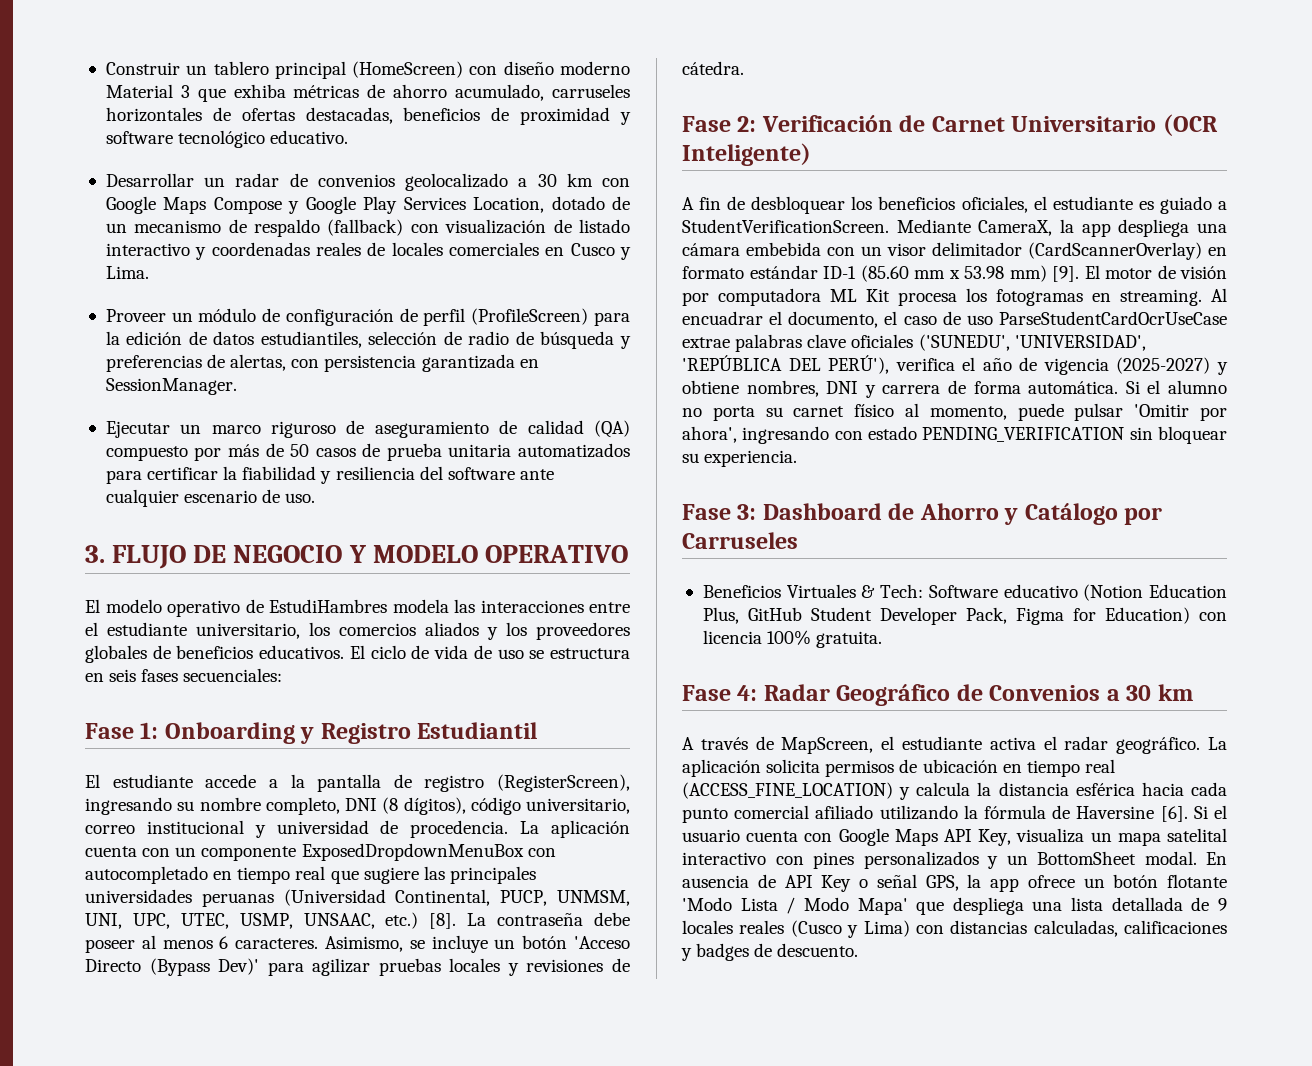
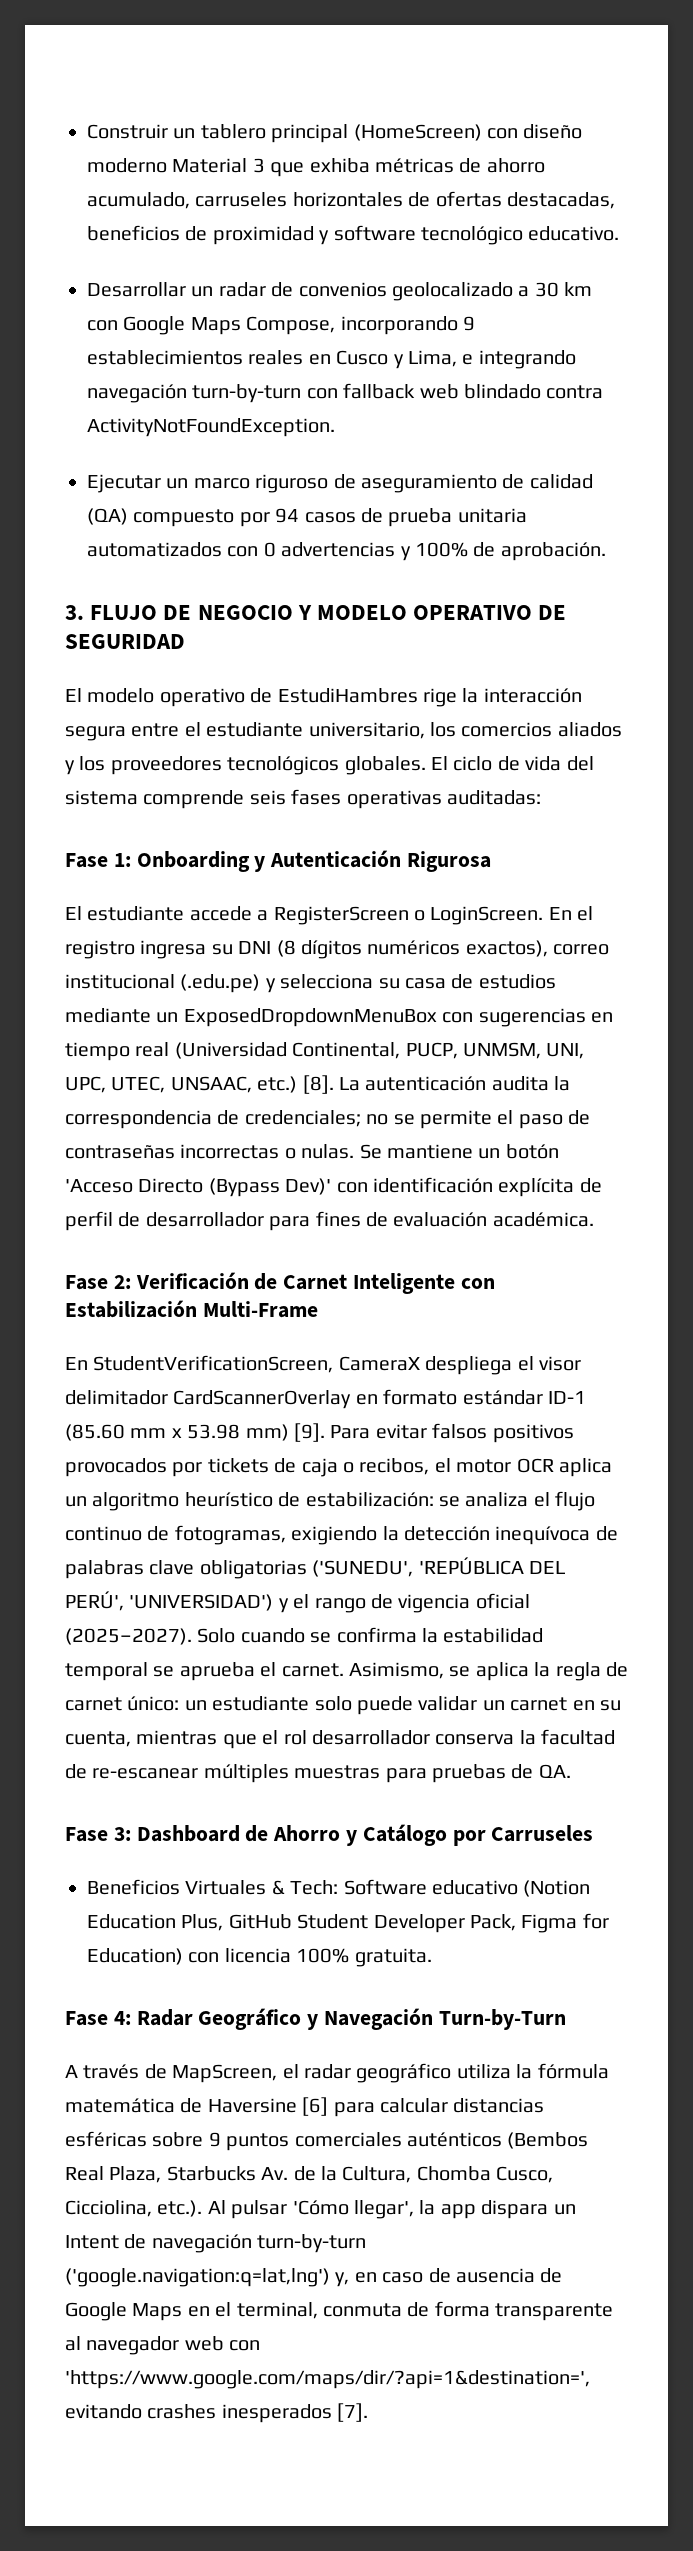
[213,196,630,214] [105,219,630,237] [105,242,631,260] [105,266,149,279] [105,308,630,326] [105,331,631,349] [105,354,539,372] [105,378,237,395] Compose y Google Play Services Location, dotado de un mecanismo de respaldo (fallback) con visualización de listado interactivo y coordenadas reales de locales comerciales en Cusco y Lima. // Proveer un módulo de configuración de perfil (ProfileScreen) para la edición de datos estudiantiles, selección de radio de búsqueda y preferencias de alertas, con persistencia garantizada en SessionManager. -> [246,316,475,335] [87,350,576,369] [87,383,604,403] [87,418,335,437] Compose, incorporando 9 establecimientos reales en Cusco y Lima, e integrando navegación turn-by-turn con fallback web blindado contra ActivityNotFoundException.
[228,443,310,457] más de 50 -> [275,508,300,523] 94
[105,466,554,484] [105,489,316,507] para certificar la fiabilidad y resiliencia del software ante cualquier escenario de uso. -> [227,542,606,561] con 0 advertencias y 100% de aprobación.
(628, 554) none -> [538,605,567,620] [65,634,185,649] DE SEGURIDAD
[392,599,584,613] modela las interacciones -> [423,688,582,707] [65,726,126,741] rige la interacción segura
[85,645,631,663] [85,668,283,682] globales de beneficios educativos. El ciclo de vida de uso se estructura en seis fases secuenciales: -> [227,756,594,775] [65,789,541,809] tecnológicos globales. El ciclo de vida del sistema comprende seis fases operativas auditadas:
[320,722,538,744] Registro Estudiantil -> [270,850,492,872] Autenticación Rigurosa
[290,774,630,792] [85,797,630,815] [85,820,631,838] [85,846,297,861] la pantalla de registro (RegisterScreen), ingresando su nombre completo, DNI (8 dígitos), código universitario, correo institucional y universidad de procedencia. La aplicación cuenta con un componente -> [273,906,594,925] [65,940,610,959] [65,974,556,993] [65,1008,179,1023] RegisterScreen o LoginScreen. En el registro ingresa su DNI (8 dígitos numéricos exactos), correo institucional (.edu.pe) y selecciona su casa de estudios mediante un
[85,866,536,884] [85,889,274,907] autocompletado en tiempo real que sugiere las principales universidades peruanas -> [478,1008,613,1027] [65,1042,170,1061] sugerencias en tiempo real
[239,913,293,929] USMP, -> (166, 1084) none
[497,912,631,926] [85,935,488,953] contraseña debe poseer al menos 6 caracteres. Asimismo, se incluye -> [365,1076,571,1091] [65,1110,591,1129] [65,1144,473,1159] autenticación audita la correspondencia de credenciales; no se permite el paso de contraseñas incorrectas o nulas. Se mantiene
[267,958,630,976] [682,61,744,75] para agilizar pruebas locales y revisiones de cátedra. -> [336,1177,602,1197] [65,1211,594,1231] con identificación explícita de perfil de desarrollador para fines de evaluación académica.
[1011,114,1218,136] [682,143,811,166] [682,196,1228,214] [682,219,1227,237] [682,242,882,256] Universitario (OCR Inteligente) // A fin de desbloquear los beneficios oficiales, el estudiante es guiado a StudentVerificationScreen. Mediante CameraX, la app despliega una cámara embebida con un -> [353,1273,495,1294] [65,1300,318,1318] [65,1355,534,1375] Inteligente con Estabilización Multi-Frame // En StudentVerificationScreen, CameraX despliega el
[1028,242,1202,260] (CardScannerOverlay) -> [173,1390,352,1409] CardScannerOverlay
[1084,265,1227,279] [682,288,1227,306] [682,311,1227,328] [682,334,1146,352] [682,355,1228,375] [682,380,1227,398] [682,403,1227,421] [682,426,1227,444] [682,450,798,467] El motor de visión por computadora ML Kit procesa los fotogramas en streaming. Al encuadrar el documento, el caso de uso ParseStudentCardOcrUseCase extrae palabras clave oficiales ('SUNEDU', 'UNIVERSIDAD', 'REPÚBLICA DEL PERÚ'), verifica el año de vigencia (2025-2027) y obtiene nombres, DNI y carrera de forma automática. Si el alumno no porta su carnet físico al momento, puede pulsar 'Omitir por ahora', ingresando con estado PENDING_VERIFICATION sin bloquear su experiencia. -> [330,1423,574,1443] [65,1458,612,1477] [65,1491,596,1511] [65,1525,618,1545] [65,1557,565,1579] [65,1591,530,1613] [65,1627,544,1645] [65,1662,628,1681] [65,1696,621,1715] [65,1729,616,1749] [65,1764,571,1783] Para evitar falsos positivos provocados por tickets de caja o recibos, el motor OCR aplica un algoritmo heurístico de estabilización: se analiza el flujo continuo de fotogramas, exigiendo la detección inequívoca de palabras clave obligatorias ('SUNEDU', 'REPÚBLICA DEL PERÚ', 'UNIVERSIDAD') y el rango de vigencia oficial (2025–2027). Solo cuando se confirma la estabilidad temporal se aprueba el carnet. Asimismo, se aplica la regla de carnet único: un estudiante solo puede validar un carnet en su cuenta, mientras que el rol desarrollador conserva la facultad de re-escanear múltiples muestras para pruebas de QA.
[956,684,1193,701] de Convenios a 30 km -> [307,2008,566,2030] y Navegación Turn-by-Turn
[902,736,1227,754] [682,759,1115,777] [682,782,1227,800] [682,805,958,823] estudiante activa el radar geográfico. La aplicación solicita permisos de ubicación en tiempo real (ACCESS_FINE_LOCATION) y calcula la distancia esférica hacia cada punto comercial afiliado utilizando -> [304,2063,511,2083] radar geográfico utiliza
(1046, 812) none -> [65,2098,175,2113] matemática
[1160,805,1227,822] [682,828,1227,846] [682,851,1227,869] [682,874,1227,892] [682,897,1227,915] [682,920,1227,938] [681,943,859,961] [6]. Si el usuario cuenta con Google Maps API Key, visualiza un mapa satelital interactivo con pines personalizados y un BottomSheet modal. En ausencia de API Key o señal GPS, la app ofrece un botón flotante 'Modo Lista / Modo Mapa' que despliega una lista detallada de 9 locales reales (Cusco y Lima) con distancias calculadas, calificaciones y badges de descuento. -> [302,2097,545,2117] [65,2131,589,2151] [65,2166,554,2183] [65,2200,576,2219] [65,2234,367,2253] [65,2268,563,2287] [65,2301,614,2321] [65,2336,261,2355] [65,2370,590,2389] [65,2403,369,2423] [6] para calcular distancias esféricas sobre 9 puntos comerciales auténticos (Bembos Real Plaza, Starbucks Av. de la Cultura, Chomba Cusco, Cicciolina, etc.). Al pulsar 'Cómo llegar', la app dispara un Intent de navegación turn-by-turn ('google.navigation:q=lat,lng') y, en caso de ausencia de Google Maps en el terminal, conmuta de forma transparente al navegador web con 'https://www.google.com/maps/dir/?api=1&destination=', evitando crashes inesperados [7].

